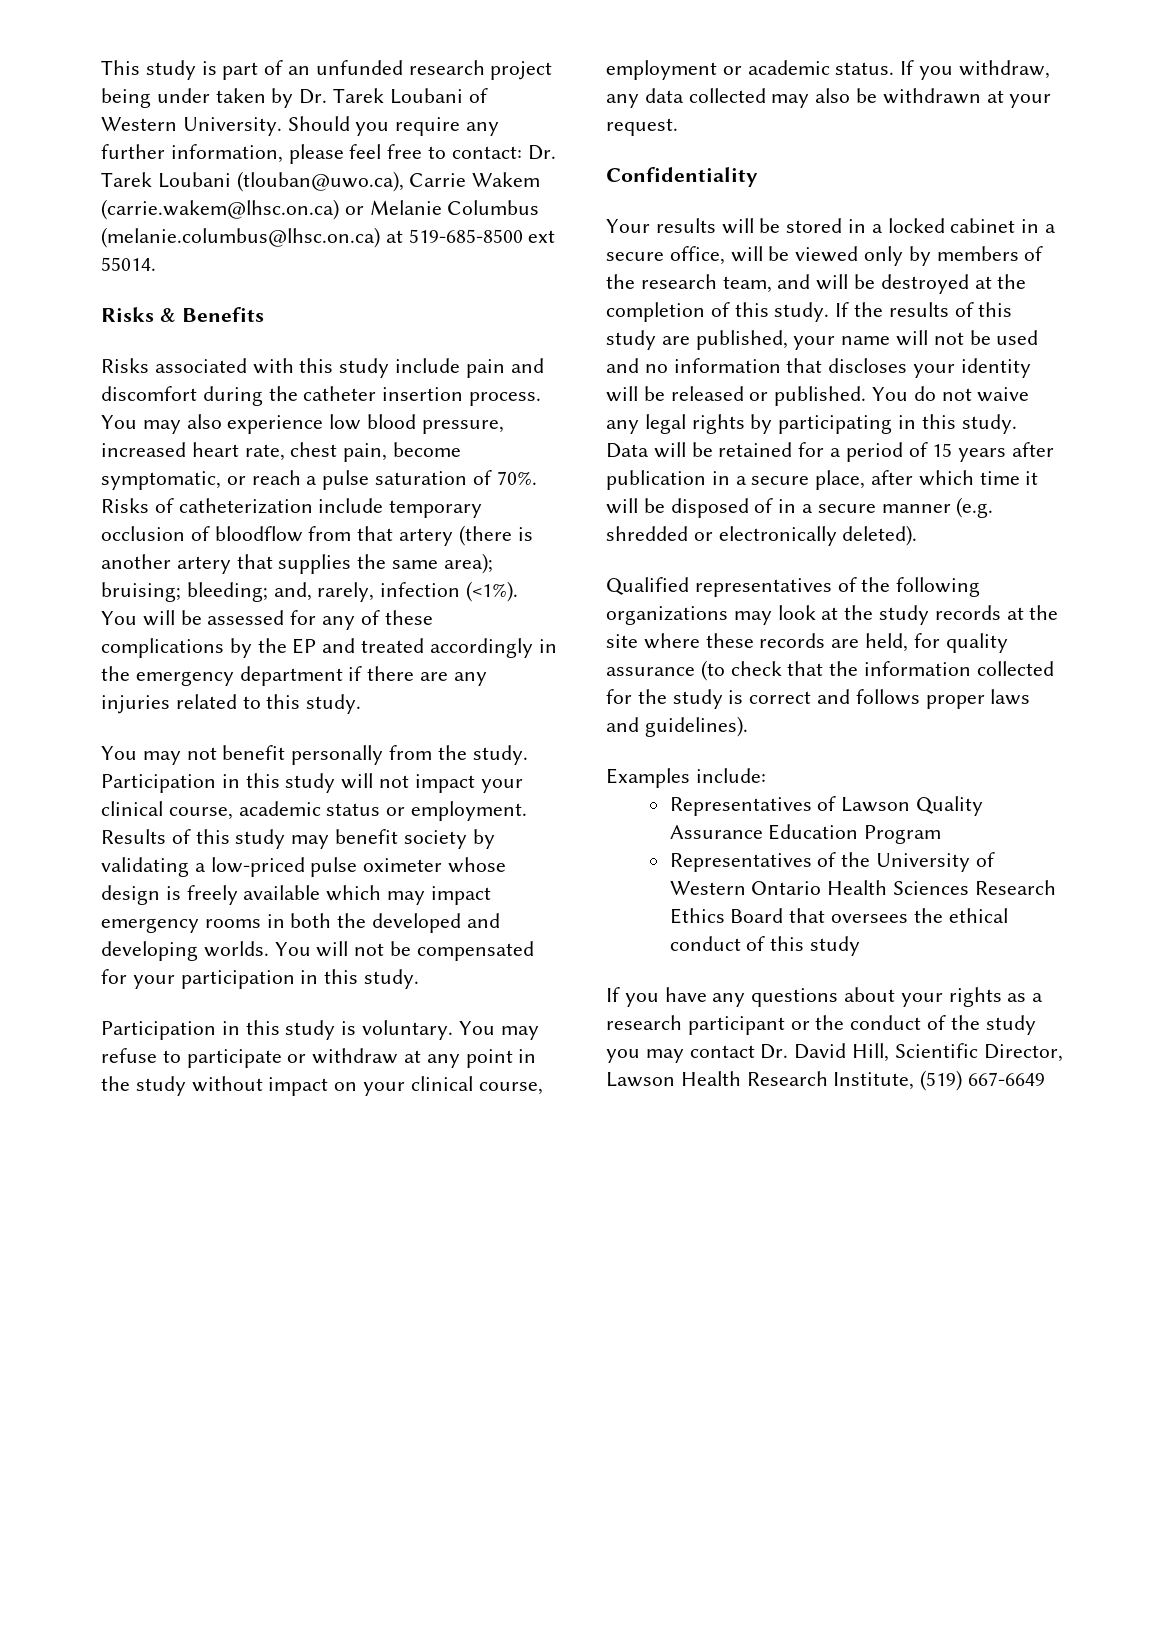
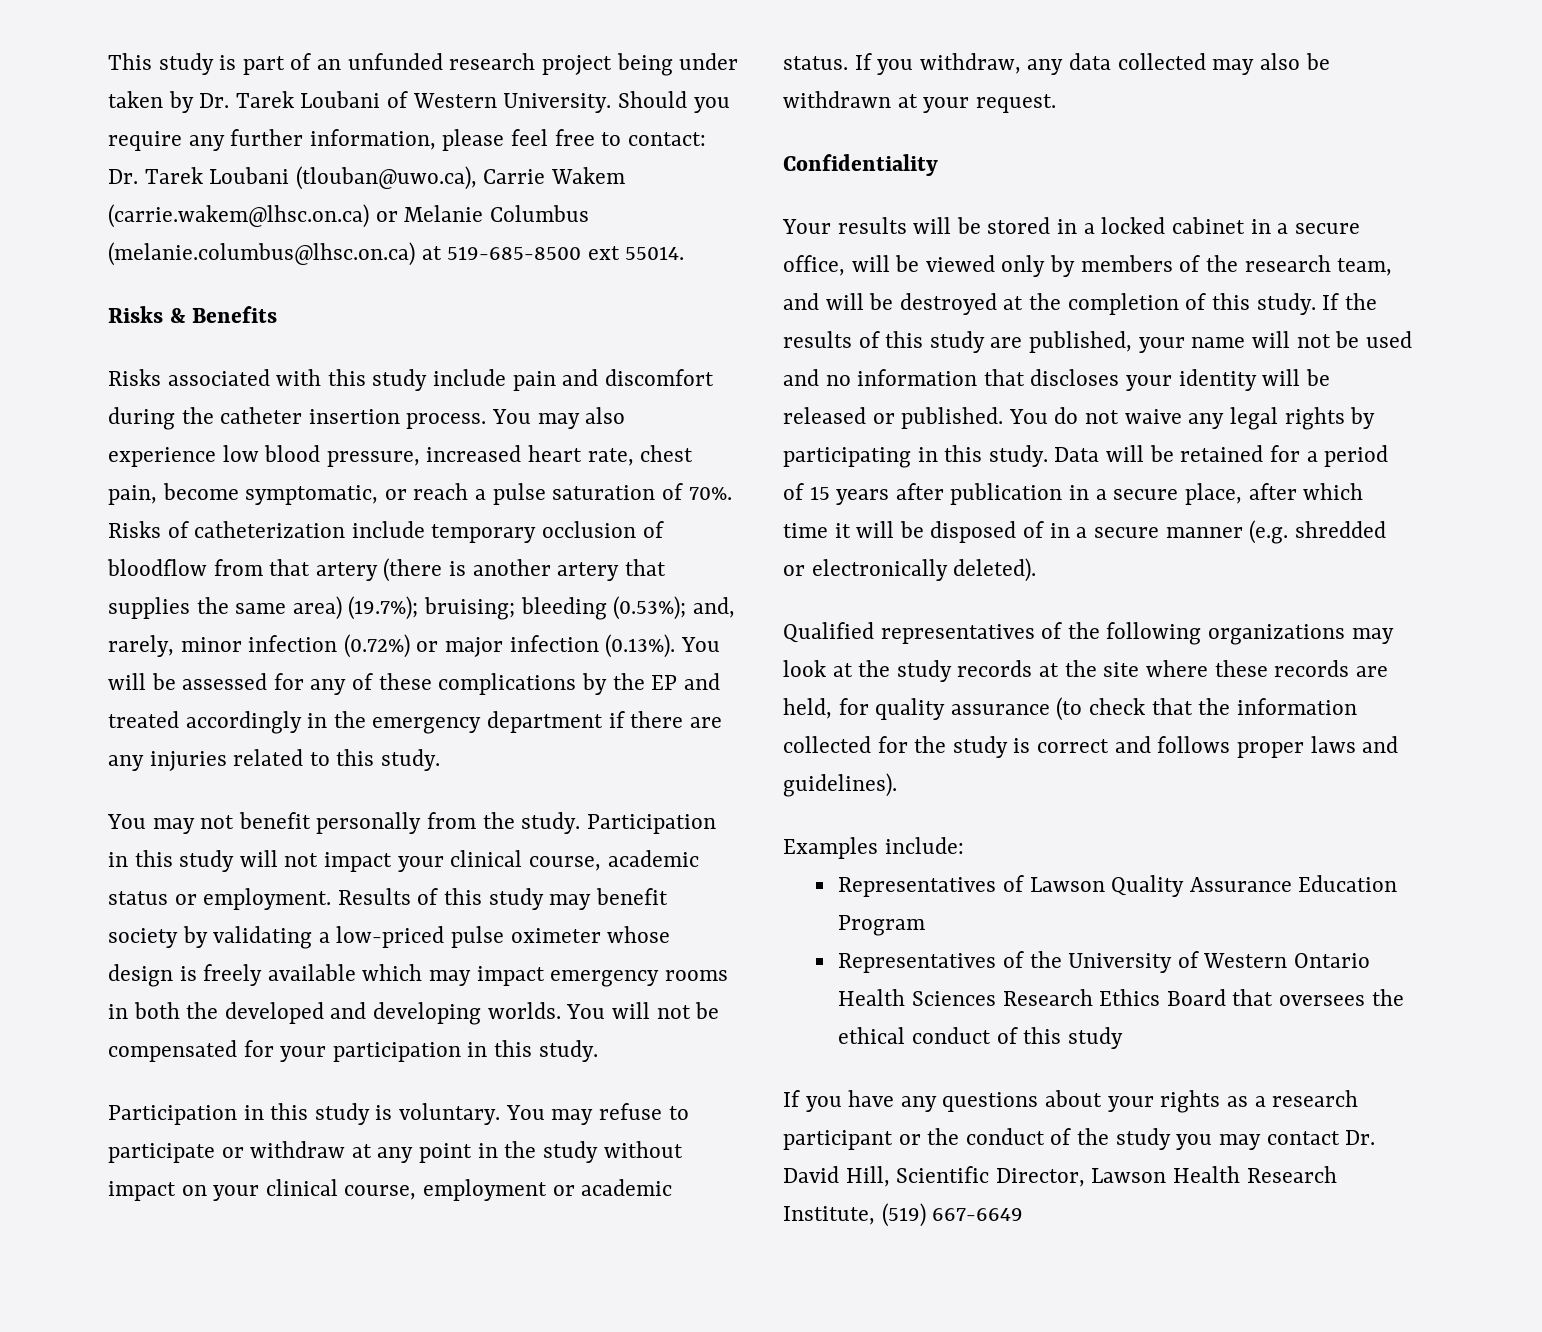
[443,553,493,574] [101,581,519,602] area); bruising; bleeding; and, rarely, infection (<1%). -> [292,596,735,620] [108,634,676,658] area) (19.7%); bruising; bleeding (0.53%); and, rarely, minor infection (0.72%) or major infection (0.13%).

